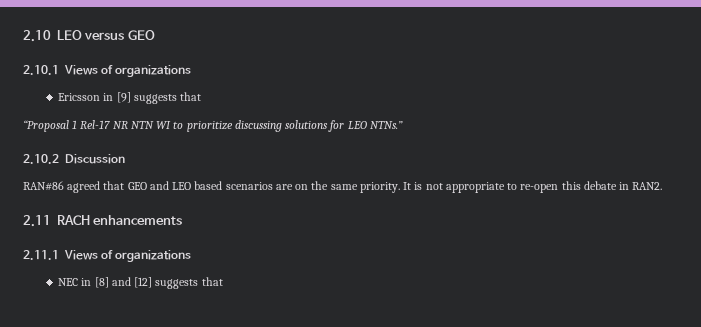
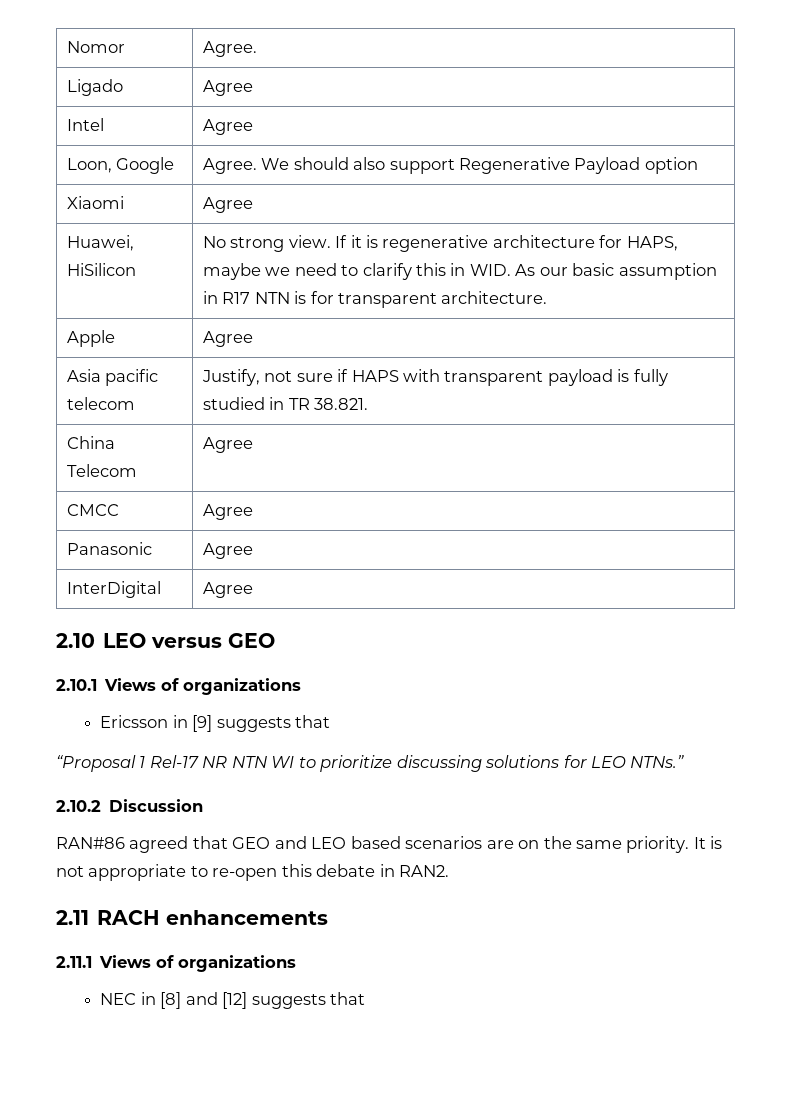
(23, 36) none -> [66,41,125,53] [202,41,257,57] [66,79,123,96] [202,80,253,96] [66,118,104,131] [202,119,253,135] [66,157,175,174] [202,157,698,174] [66,196,124,209] [202,197,253,213] [66,235,134,251] [66,263,136,276] [202,235,678,252] [202,263,717,280] [202,291,548,308] [66,330,115,347] [202,331,253,347] [66,369,159,386] [66,397,135,410] [201,369,668,386] [202,397,369,410] [66,436,115,449] [66,464,137,477] [202,437,253,453] [66,504,119,516] [202,504,253,520] [66,542,152,555] [202,543,253,559] [66,581,161,598] [202,582,253,598] Nomor | Agree. // Ligado | Agree // Intel | Agree // Loon, Google | Agree. We should also support Regenerative Payload option // Xiaomi | Agree // Huawei, HiSilicon | No strong view. If it is regenerative architecture for HAPS, maybe we need to clarify this in WID. As our basic assumption in R17 NTN is for transparent architecture. // Apple | Agree // Asia pacific telecom | Justify, not sure if HAPS with transparent payload is fully studied in TR 38.821. // China Telecom | Agree // CMCC | Agree // Panasonic | Agree // InterDigital | Agree //

